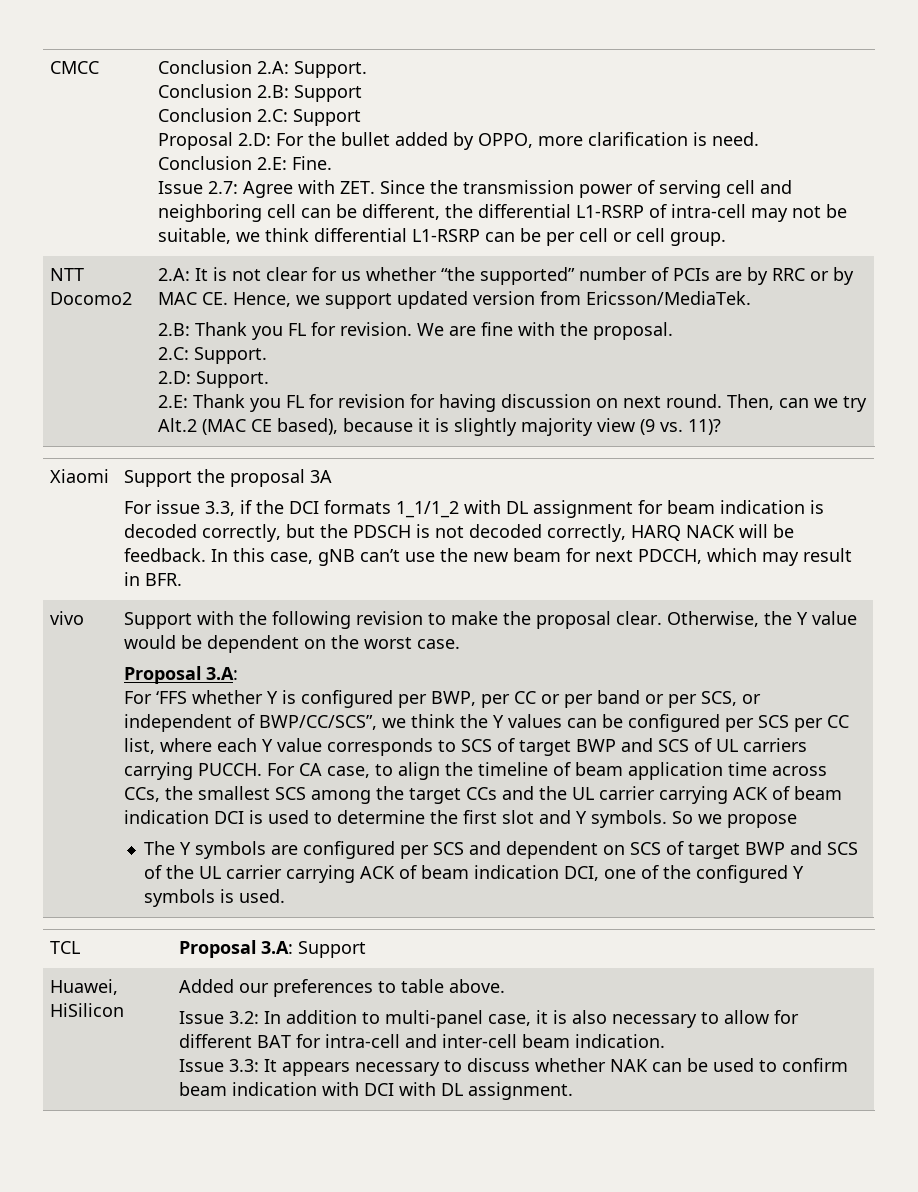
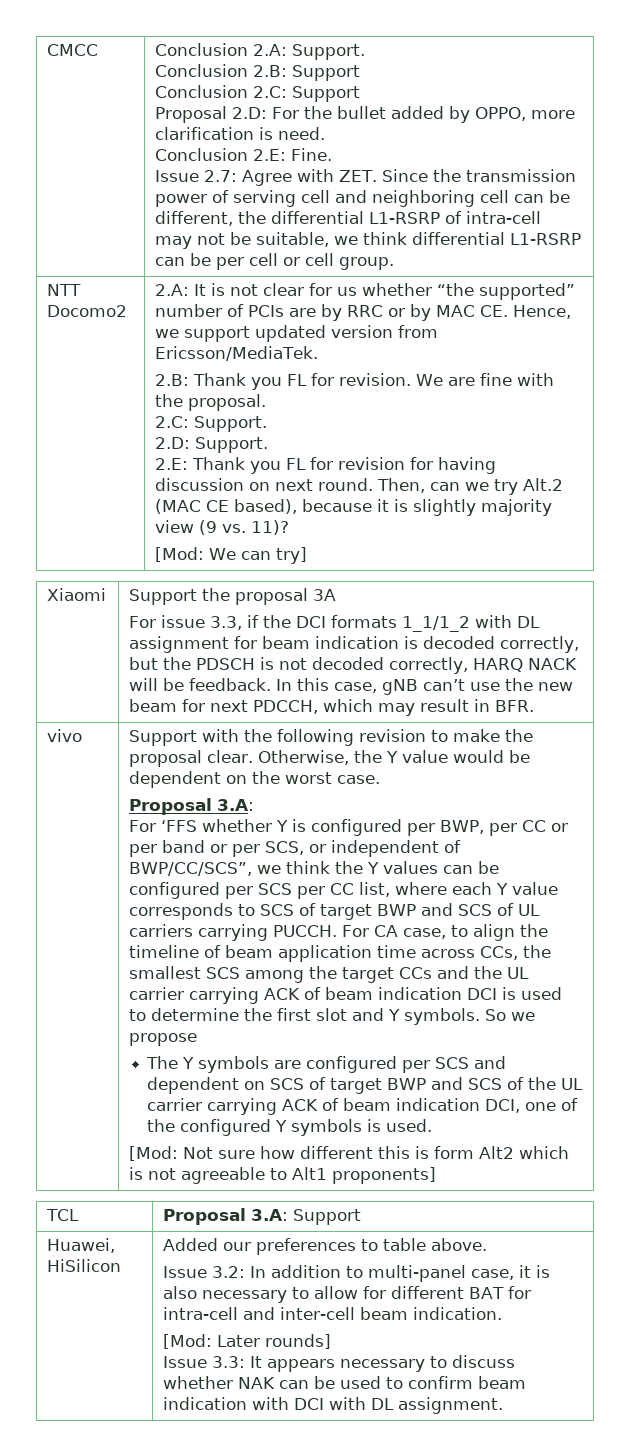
(722, 427) none -> [155,547,308,564] // [Mod: We can try]
(286, 896) none -> [129,1146,570,1161] [129,1167,437,1184] // [Mod: Not sure how different this is form Alt2 which is not agreeable to Alt1 proponents]
(666, 1041) none -> [163,1334,332,1349] // [Mod: Later rounds]

